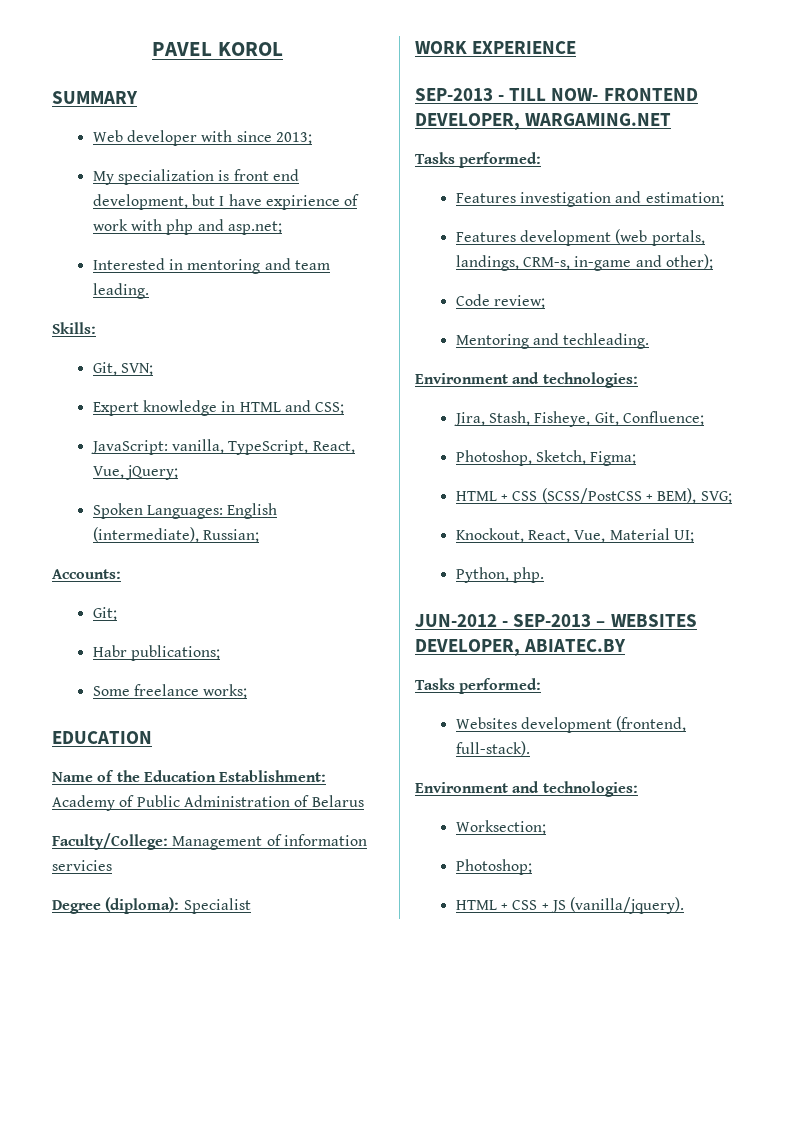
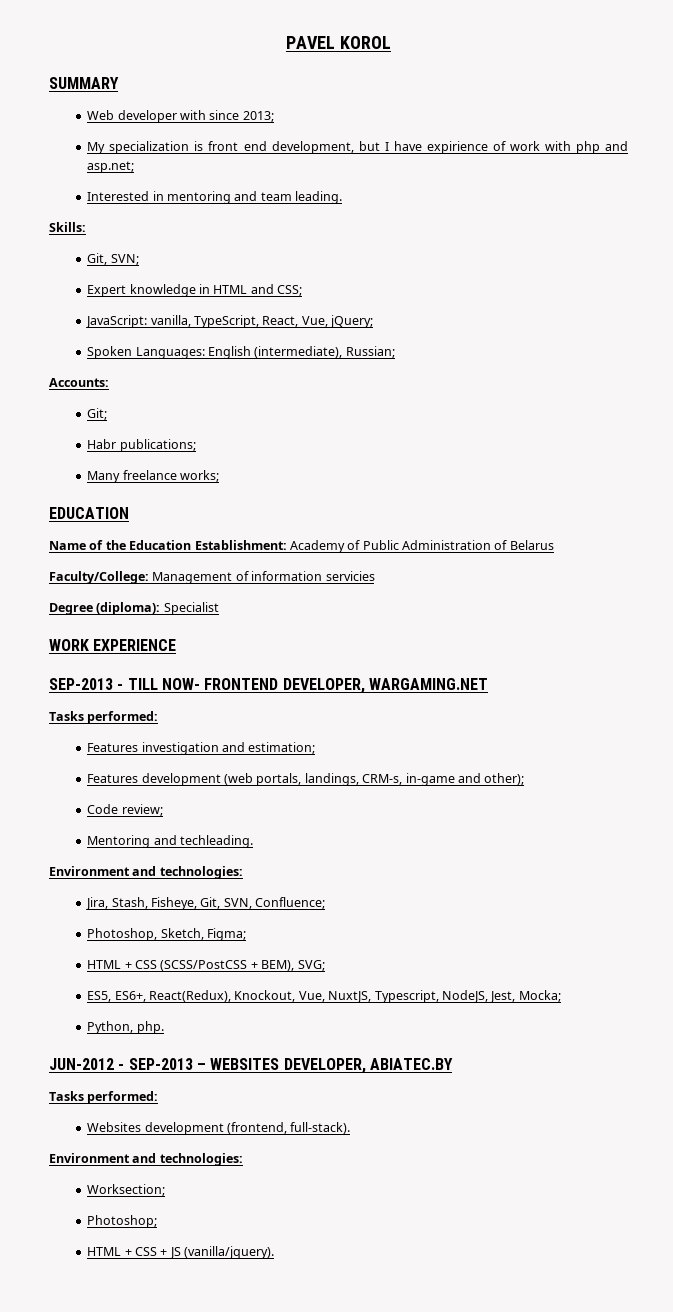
[92,686,130,696] Some -> [87,471,121,483] Many
(619, 419) none -> [223,898,252,909] SVN,
[455,528,695,543] Knockout, React, Vue, Material UI; -> [87,990,561,1003] ES5, ES6+, React(Redux), Knockout, Vue, NuxtJS, Typescript, NodeJS, Jest, Mocka;

